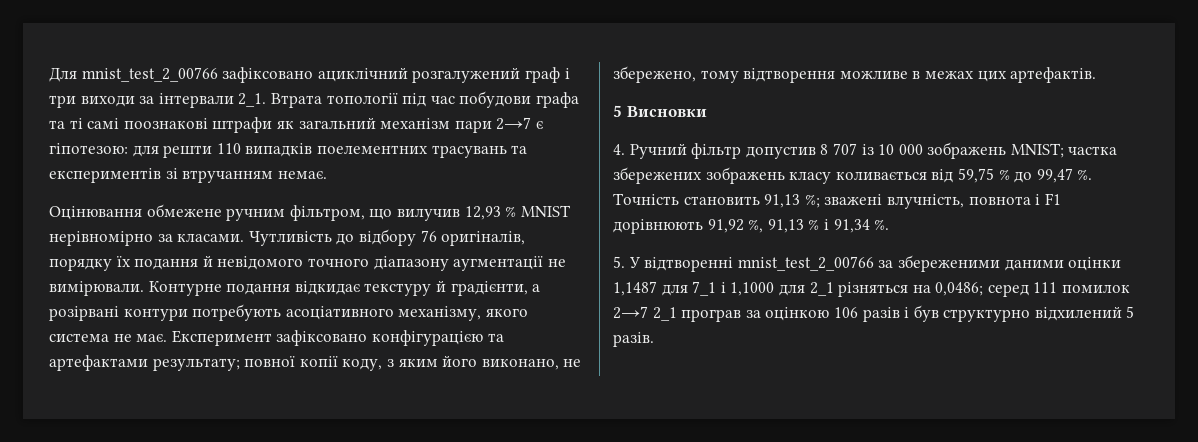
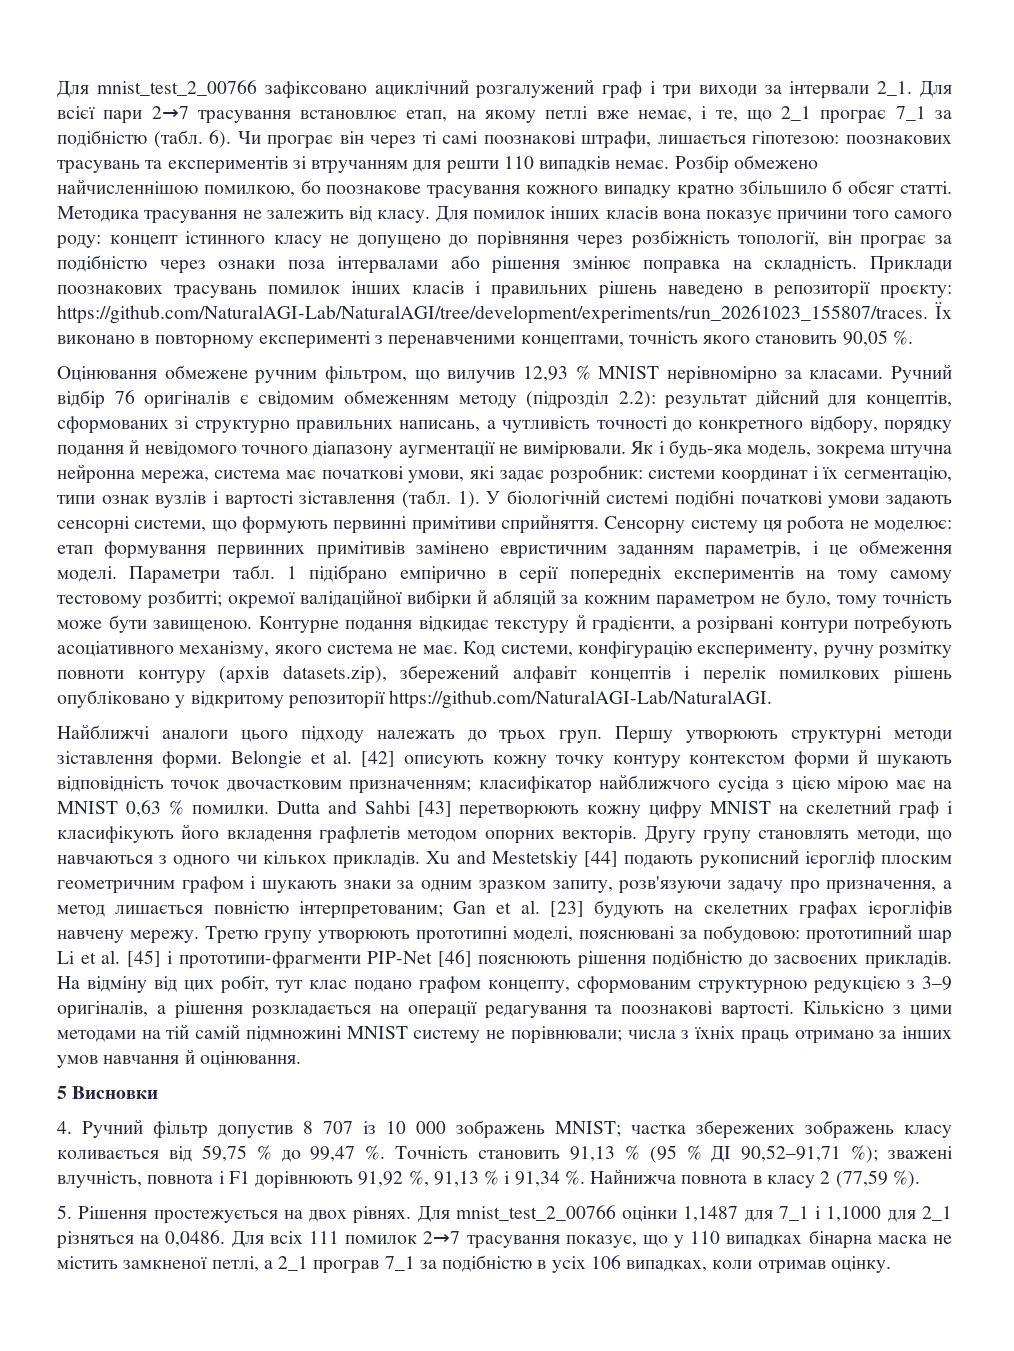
[270,91,579,108] [49,117,543,133] [49,143,428,158] Втрата топології під час побудови графа та ті самі поознакові штрафи як загальний механізм пари 2→7 є гіпотезою: для решти 110 випадків поелементних -> [920,81,953,97] [57,106,952,124] [57,130,953,149] Для всієї пари 2→7 трасування встановлює етап, на якому петлі вже немає, і те, що 2_1 програє 7_1 за подібністю (табл. 6). Чи програє він через ті самі поознакові штрафи, лишається гіпотезою: поознакових
[277,171,327,179] немає. -> [413,155,818,174] [57,179,953,199] [57,206,953,224] [56,230,953,249] [57,255,952,274] [57,281,952,299] [57,302,952,324] [57,330,913,349] для решти 110 випадків немає. Розбір обмежено найчисленнішою помилкою, бо поознакове трасування кожного випадку кратно збільшило б обсяг статті. Методика трасування не залежить від класу. Для помилок інших класів вона показує причини того самого роду: концепт істинного класу не допущено до порівняння через розбіжність топології, він програє за подібністю через ознаки поза інтервалами або рішення змінює поправка на складність. Приклади поознакових трасувань помилок інших класів і правильних рішень наведено в репозиторії проєкту: https://github.com/NaturalAGI-Lab/NaturalAGI/tree/development/experiments/run_20261023_155807/traces. Їх виконано в повторному експерименті з перенавченими концептами, точність якого становить 90,05 %.
[248,229,526,246] [49,256,131,271] Чутливість до відбору 76 оригіналів, порядку їх -> [890,364,952,383] [57,389,953,409] [57,415,953,434] Ручний відбір 76 оригіналів є свідомим обмеженням методу (підрозділ 2.2): результат дійсний для концептів, сформованих зі структурно правильних написань, а чутливість точності до конкретного відбору, порядку
(144, 288) none -> [631,440,952,459] [57,464,953,484] [57,489,952,509] [57,514,953,534] [57,540,953,559] [57,565,952,584] [57,589,952,609] [57,615,252,633] Як і будь-яка модель, зокрема штучна нейронна мережа, система має початкові умови, які задає розробник: системи координат і їх сегментацію, типи ознак вузлів і вартості зіставлення (табл. 1). У біологічній системі подібні початкові умови задають сенсорні системи, що формують первинні примітиви сприйняття. Сенсорну систему ця робота не моделює: етап формування первинних примітивів замінено евристичним заданням параметрів, і це обмеження моделі. Параметри табл. 1 підібрано емпірично в серії попередніх експериментів на тому самому тестовому розбитті; окремої валідаційної вибірки й абляцій за кожним параметром не було, тому точність може бути завищеною.
[171,330,504,346] [49,355,582,371] [613,66,1097,83] Експеримент зафіксовано конфігурацією та артефактами результату; повної копії коду, з яким його виконано, не збережено, тому відтворення можливе в межах цих артефактів. -> [463,641,953,659] [57,664,953,684] [57,690,773,709] [57,724,952,744] [57,749,952,769] [57,774,953,794] [57,799,953,819] [57,824,953,844] [57,849,953,869] [57,876,953,894] [57,900,952,919] [57,924,952,944] [57,950,953,969] [57,975,952,994] [57,1001,952,1019] [57,1024,953,1044] [57,1049,301,1068] Код системи, конфігурацію експерименту, ручну розмітку повноти контуру (архів datasets.zip), збережений алфавіт концептів і перелік помилкових рішень опубліковано у відкритому репозиторії https://github.com/NaturalAGI-Lab/NaturalAGI. // Найближчі аналоги цього підходу належать до трьох груп. Першу утворюють структурні методи зіставлення форми. Belongie et al. [42] описують кожну точку контуру контекстом форми й шукають відповідність точок двочастковим призначенням; класифікатор найближчого сусіда з цією мірою має на MNIST 0,63 % помилки. Dutta and Sahbi [43] перетворюють кожну цифру MNIST на скелетний граф і класифікують його вкладення графлетів методом опорних векторів. Другу групу становлять методи, що навчаються з одного чи кількох прикладів. Xu and Mestetskiy [44] подають рукописний ієрогліф плоским геометричним графом і шукають знаки за одним зразком запиту, розв'язуючи задачу про призначення, а метод лишається повністю інтерпретованим; Gan et al. [23] будують на скелетних графах ієрогліфів навчену мережу. Третю групу утворюють прототипні моделі, пояснювані за побудовою: прототипний шар Li et al. [45] і прототипи-фрагменти PIP-Net [46] пояснюють рішення подібністю до засвоєних прикладів. На відміну від цих робіт, тут клас подано графом концепту, сформованим структурною редукцією з 3–9 оригіналів, а рішення розкладається на операції редагування та поознакові вартості. Кількісно з цими методами на тій самій підмножині MNIST систему не порівнювали; числа з їхніх праць отримано за інших умов навчання й оцінювання.
[804,194,820,208] %; -> [624,1145,879,1163] % (95 % ДІ 90,52–91,71 %);
[613,255,1064,272] // 5. У відтворенні mnist_test_2_00766 за збереженими даними -> [590,1169,920,1188] [57,1205,616,1224] Найнижча повнота в класу 2 (77,59 %). // 5. Рішення простежується на двох рівнях. Для mnist_test_2_00766
[935,282,1131,297] [613,305,1135,322] [613,332,654,347] 0,0486; серед 111 помилок 2→7 2_1 програв за оцінкою 106 разів і був структурно відхилений 5 разів. -> [165,1230,952,1249] [57,1255,891,1274] 0,0486. Для всіх 111 помилок 2→7 трасування показує, що у 110 випадках бінарна маска не містить замкненої петлі, а 2_1 програв 7_1 за подібністю в усіх 106 випадках, коли отримав оцінку.

